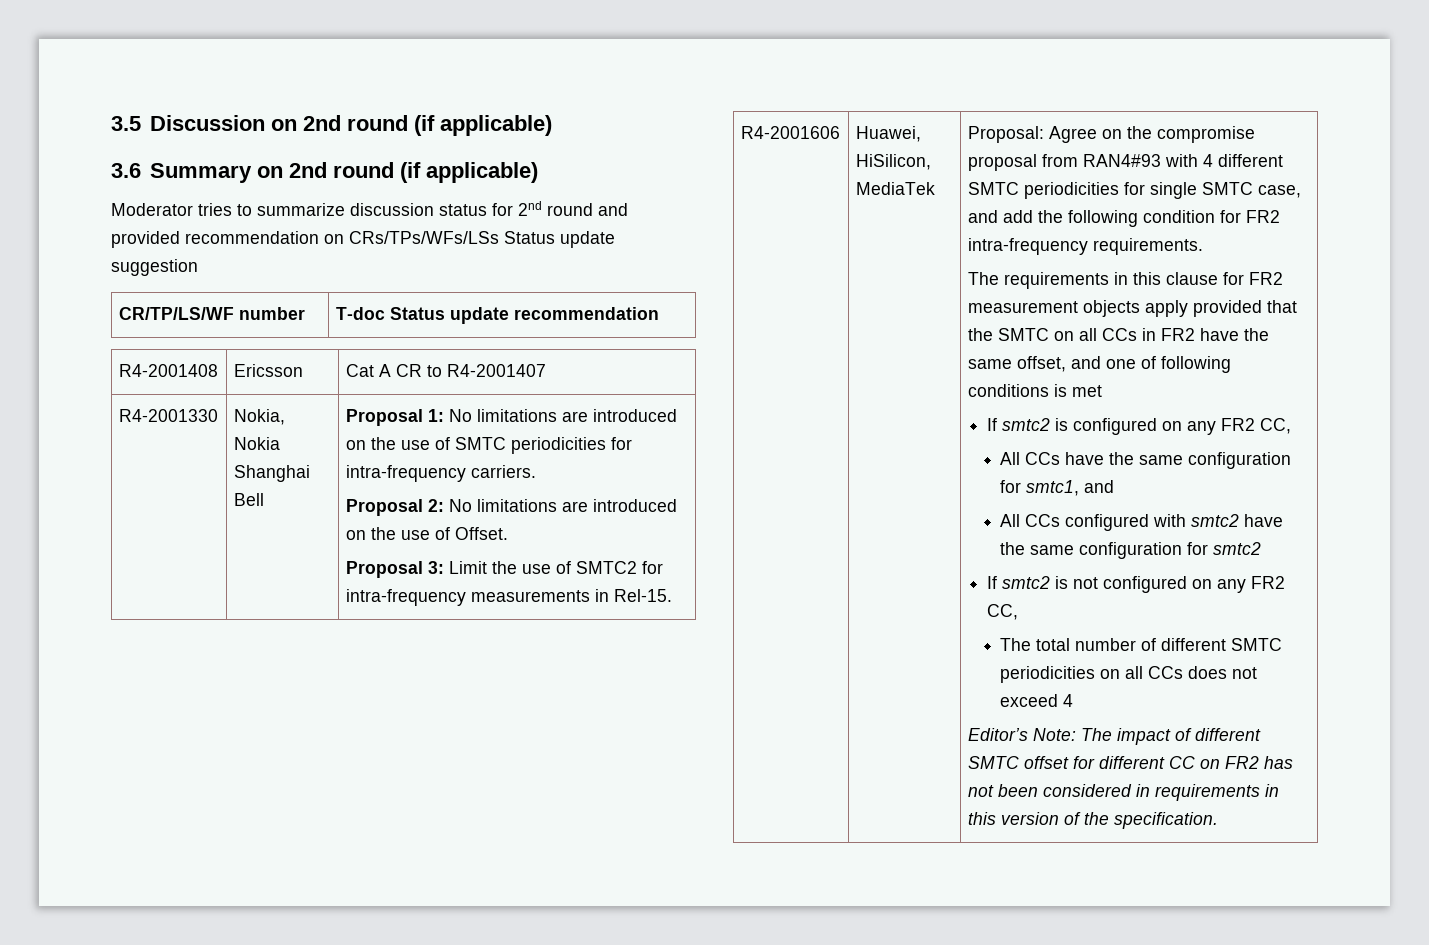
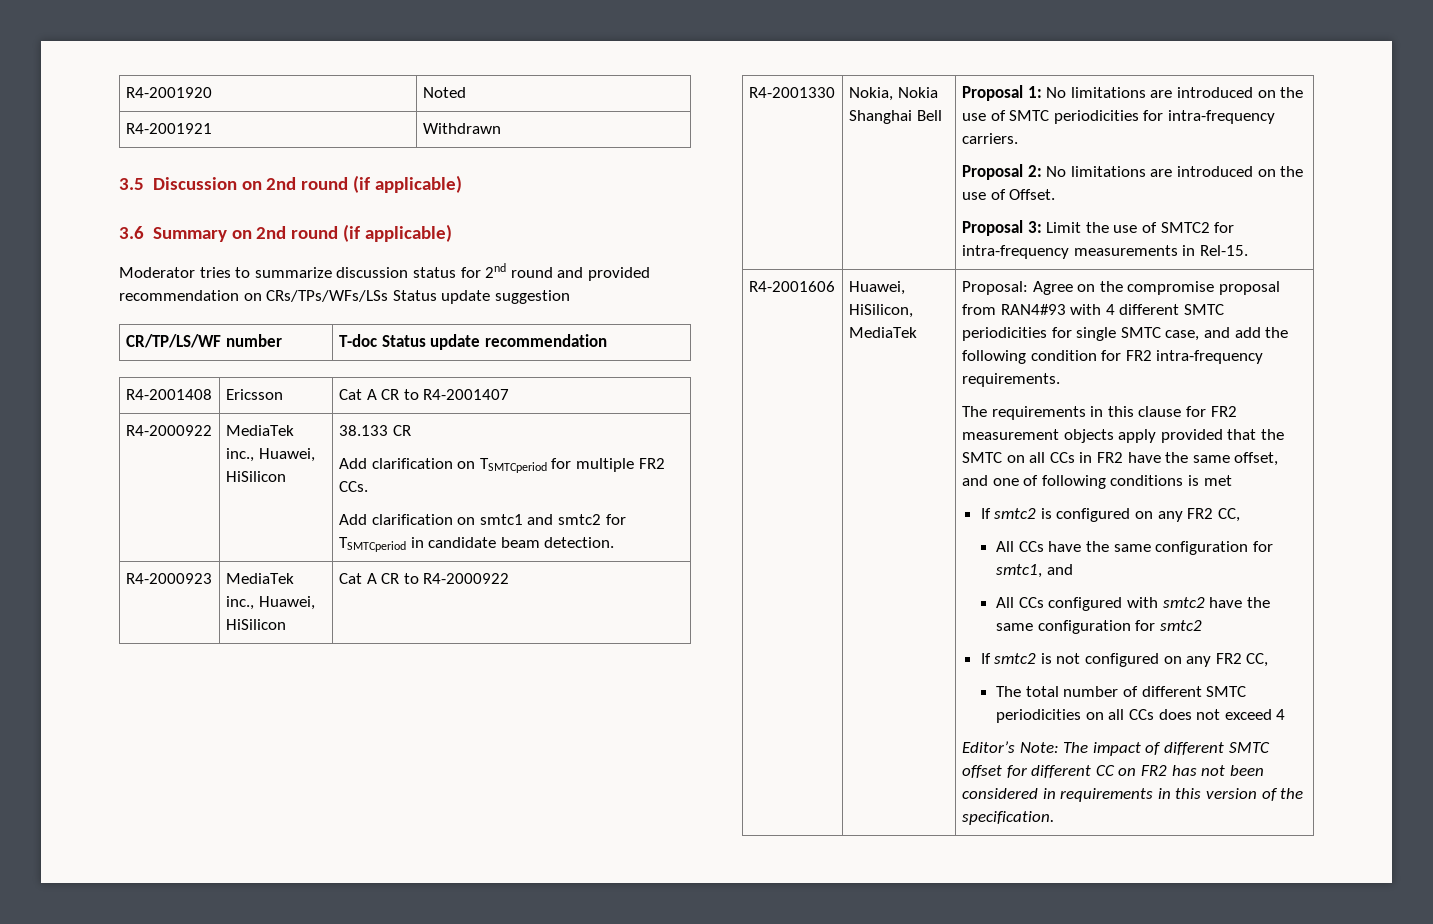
(111, 123) none -> [125,87,212,98] [422,87,466,98] [125,123,212,134] [422,123,501,134] R4-2001920 | Noted // R4-2001921 | Withdrawn //
(546, 370) none -> [125,425,212,436] [225,425,294,436] [225,448,315,462] [225,471,286,482] [338,425,411,436] [338,458,665,473] [338,481,368,492] [338,514,626,525] [338,537,615,552] [125,573,212,584] [225,573,294,584] [225,596,315,610] [225,619,286,630] [338,573,510,584] // R4-2000922 | MediaTek inc., Huawei, HiSilicon | 38.133 CR // Add clarification on TSMTCperiod for multiple FR2 CCs. // Add clarification on smtc1 and smtc2 for TSMTCperiod in candidate beam detection. // R4-2000923 | MediaTek inc., Huawei, HiSilicon | Cat A CR to R4-2000922

